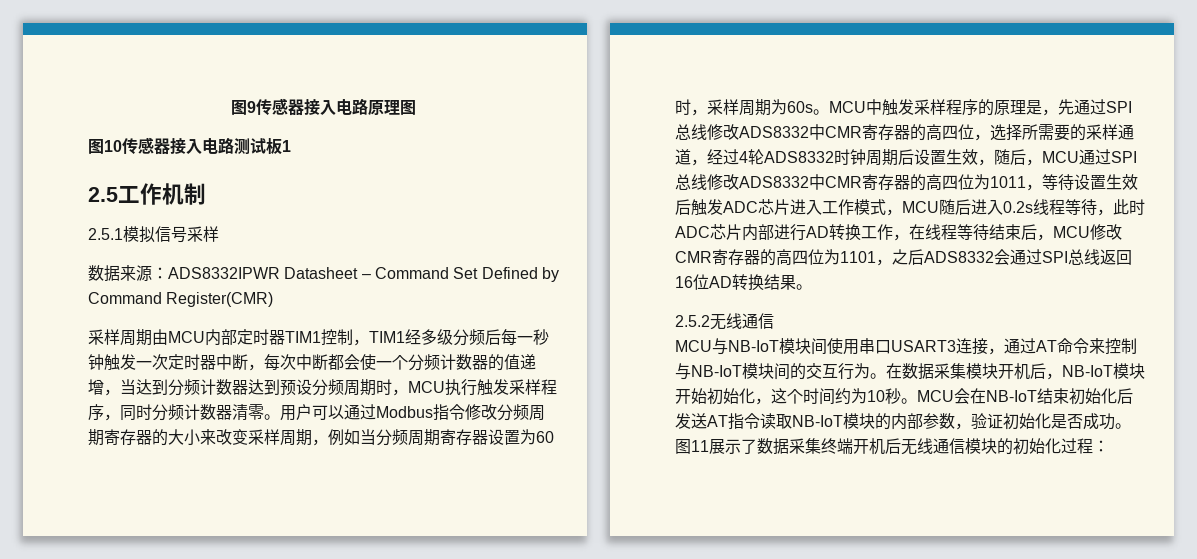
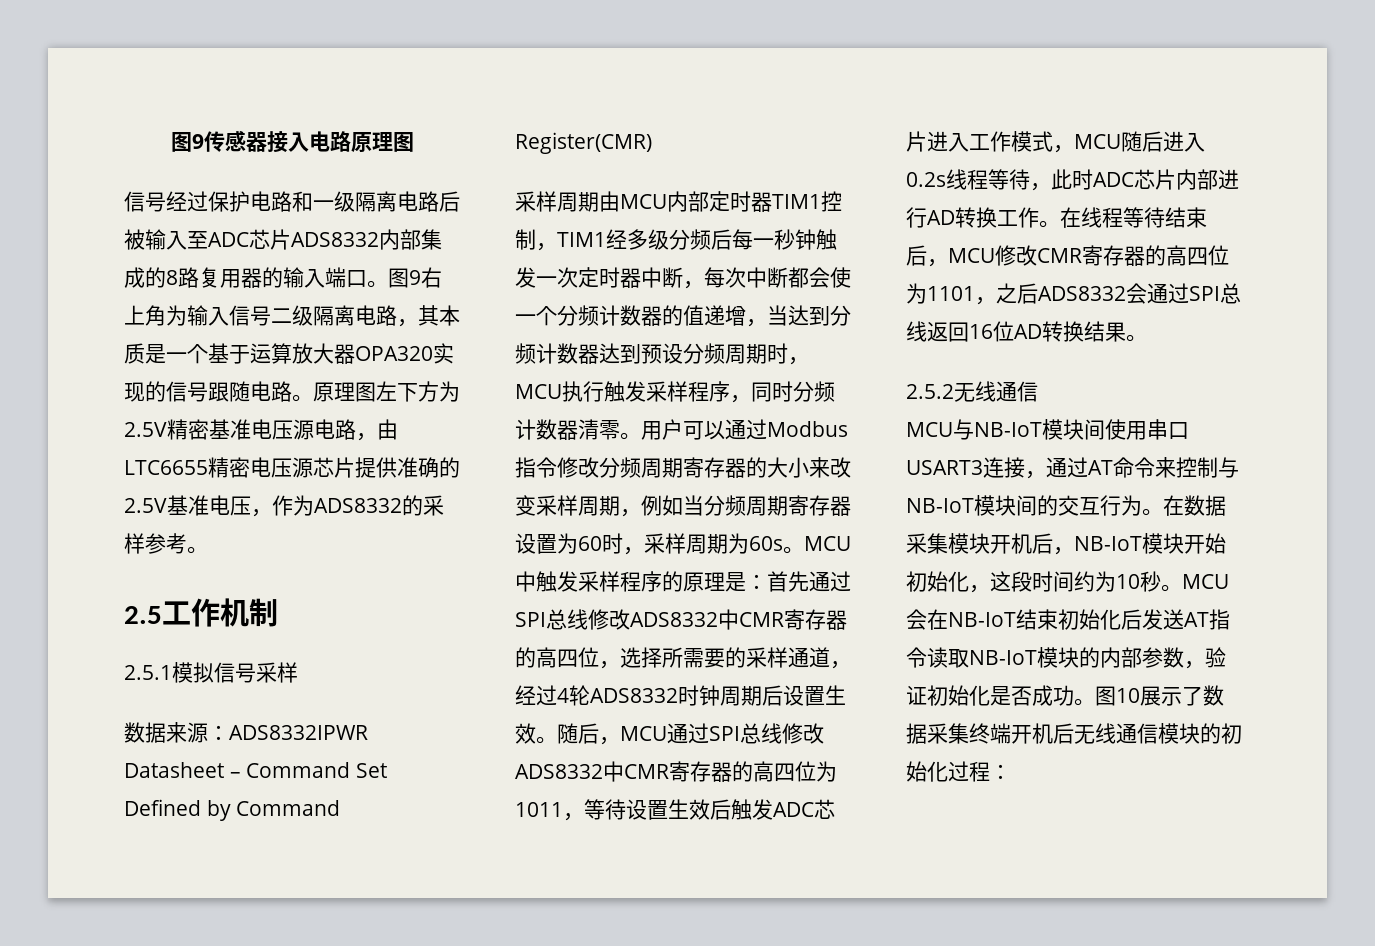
[88,137,291,155] 图10传感器接入电路测试板1 -> [124,191,460,212] [124,229,442,250] [124,267,442,288] [124,305,460,327] [124,343,454,364] [124,381,460,402] [124,419,398,441] [124,457,460,478] [124,495,444,517] [124,533,208,554] 信号经过保护电路和一级隔离电路后被输入至ADC芯片ADS8332内部集成的8路复用器的输入端口。图9右上角为输入信号二级隔离电路，其本质是一个基于运算放大器OPA320实现的信号跟随电路。原理图左下方为2.5V精密基准电压源电路，由LTC6655精密电压源芯片提供准确的2.5V基准电压，作为ADS8332的采样参考。
[1042,109,1058,116] ， -> [746,571,788,592] ：首
[978,159,994,166] ， -> [536,736,557,744] 。
[893,234,909,241] ， -> [1039,220,1060,228] 。
[787,389,803,404] 个 -> [1011,571,1032,592] 段
[691,440,709,452] 11 -> [1116,688,1140,703] 10

